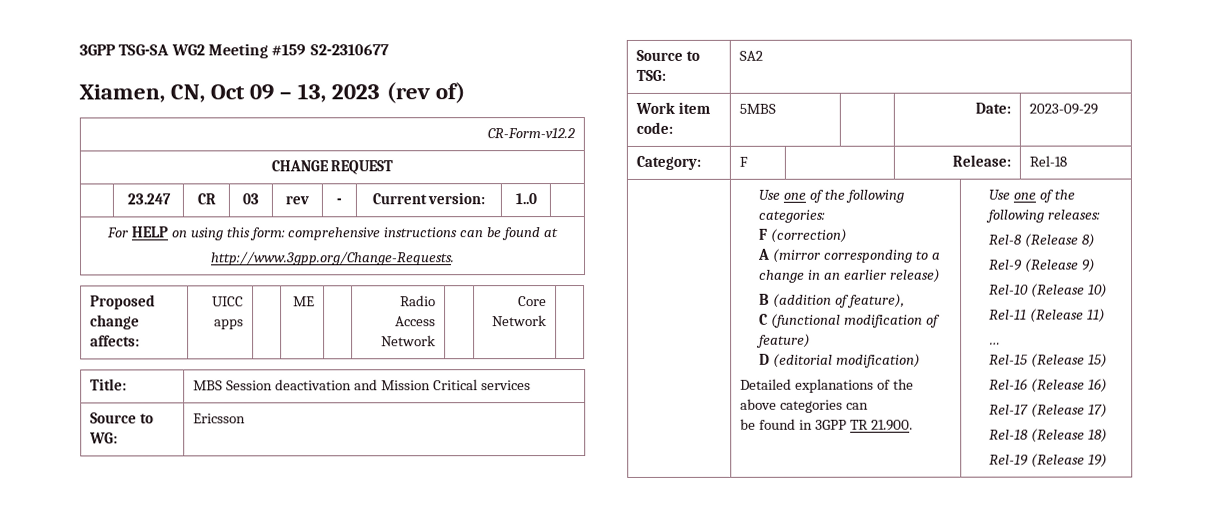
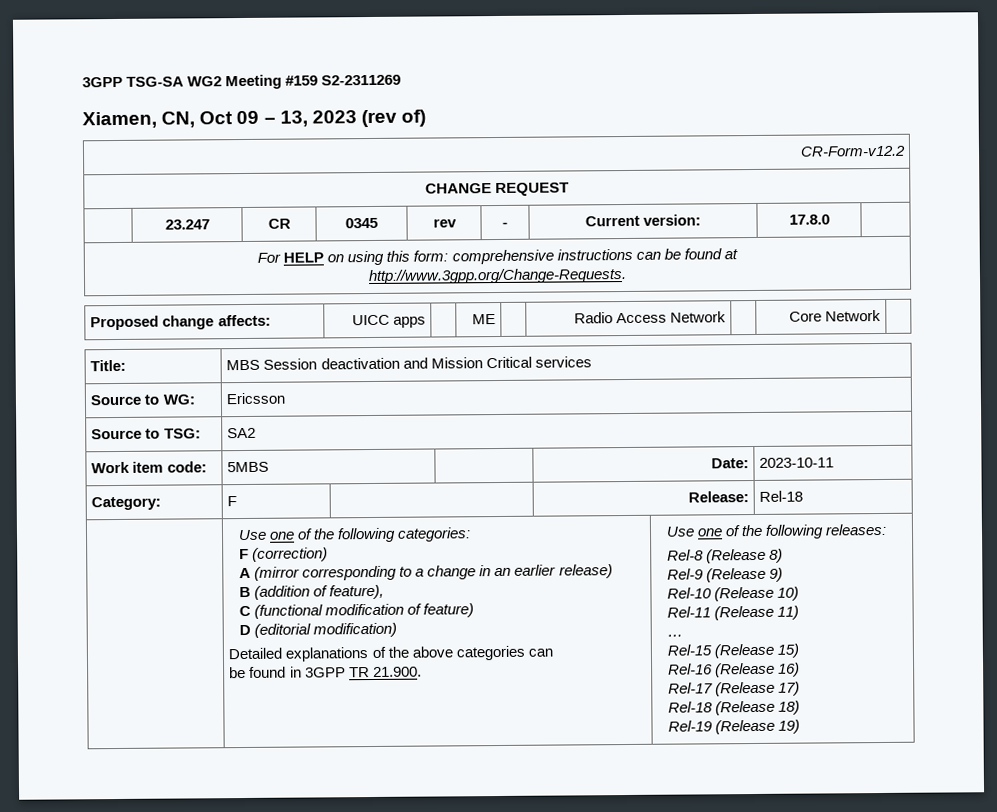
[309,44,389,56] S2-2310677 -> [321,74,402,86] S2-2311269
[242,193,259,205] 03 -> [345,217,378,229] 0345
[514,193,537,205] 1..0 -> [788,214,830,225] 17.8.0
[1029,103,1099,115] 2023-09-29 -> [759,457,835,468] 2023-10-11

